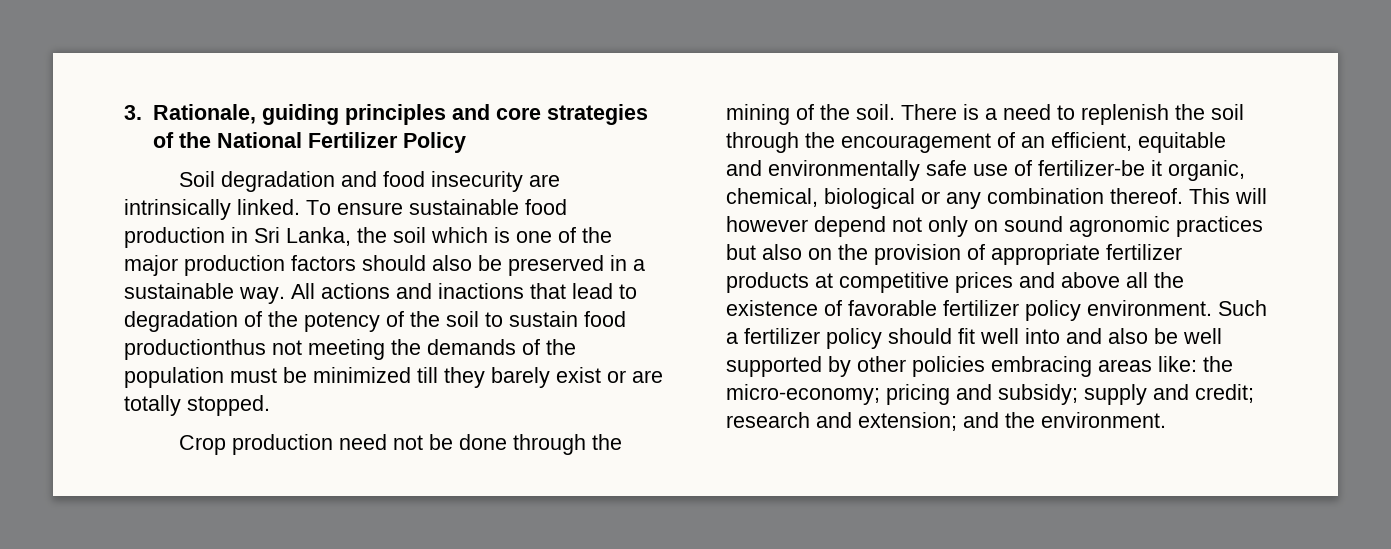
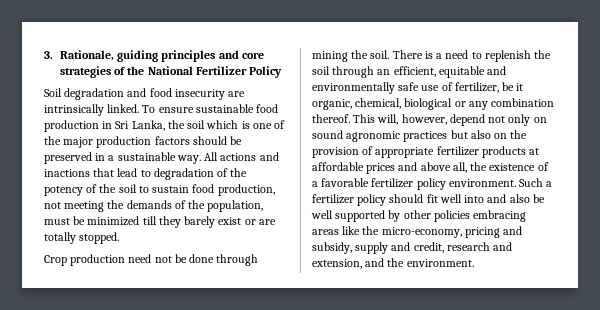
[432,255,472,271] also -> (227, 140) none
[124,339,266,360] productionthus -> [217,184,275,196] production,
[124,367,224,388] population -> [207,200,264,212] population,
[592,434,623,450] [726,104,814,125] the mining of -> [312,51,348,62] mining
[805,132,1015,153] the encouragement of -> (375, 72) none
[1038,160,1145,176] fertilizer-be -> [454,82,515,93] fertilizer, be
[1235,188,1267,204] [726,216,808,232] will however -> [377,114,447,125] will, however,
[839,272,949,293] competitive -> [312,162,364,171] affordable
[1126,272,1148,288] all -> [452,162,467,173] all,
(842, 308) none -> [312,181,318,187] a
[1158,356,1233,372] [726,384,880,405] like: the micro-economy; -> [342,226,462,238] like the micro-economy,
[998,384,1078,405] subsidy; -> [312,242,352,254] subsidy,
[1195,384,1254,403] credit; -> [413,242,444,253] credit,
[858,412,957,431] extension; -> [312,259,362,269] extension,

